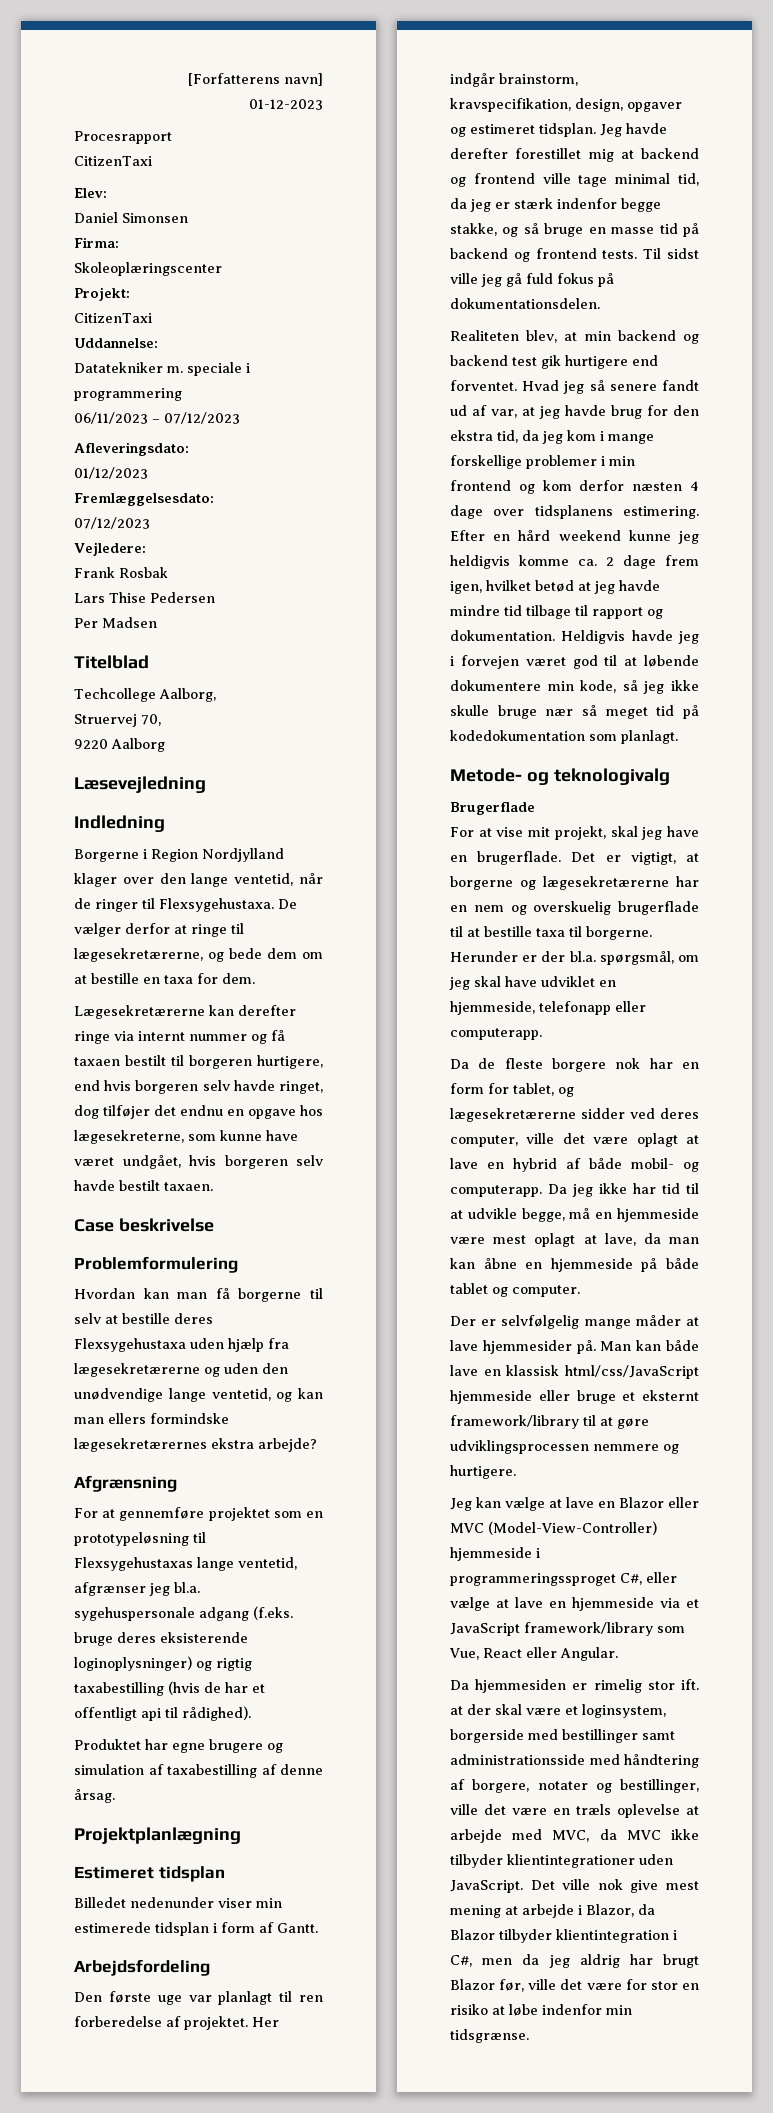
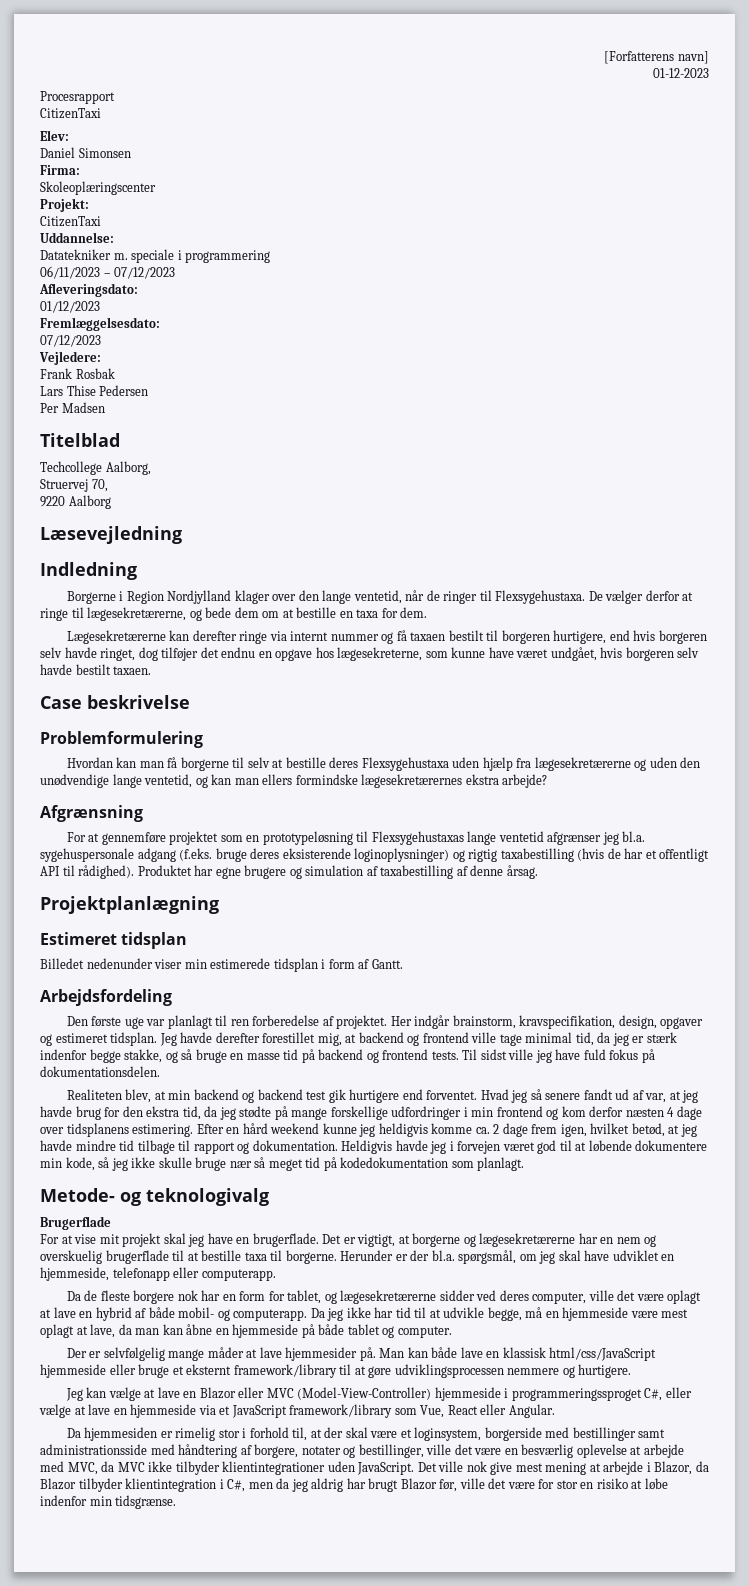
[238,1557,297,1570] ventetid, -> [498,831,544,842] ventetid
[141,1708,161,1721] api -> [40,866,60,876] API
(251, 1713) // -> (135, 872) none
[588,149,614,162] mig -> [317,1033,342,1046] mig,
[506,273,522,287] gå -> [555,1049,581,1060] have
[567,430,604,441] kom i -> [239,1106,288,1120] stødte på
[526,455,597,469] problemer -> [391,1106,462,1120] udfordringer
[535,580,574,592] betød -> [631,1123,665,1137] betød,
[554,826,606,840] projekt, -> [122,1233,162,1247] projekt
[681,1679,699,1690] ift. -> [242,1427,308,1441] i forhold til,
[576,1804,611,1815] træls -> [521,1444,574,1458] besværlig

